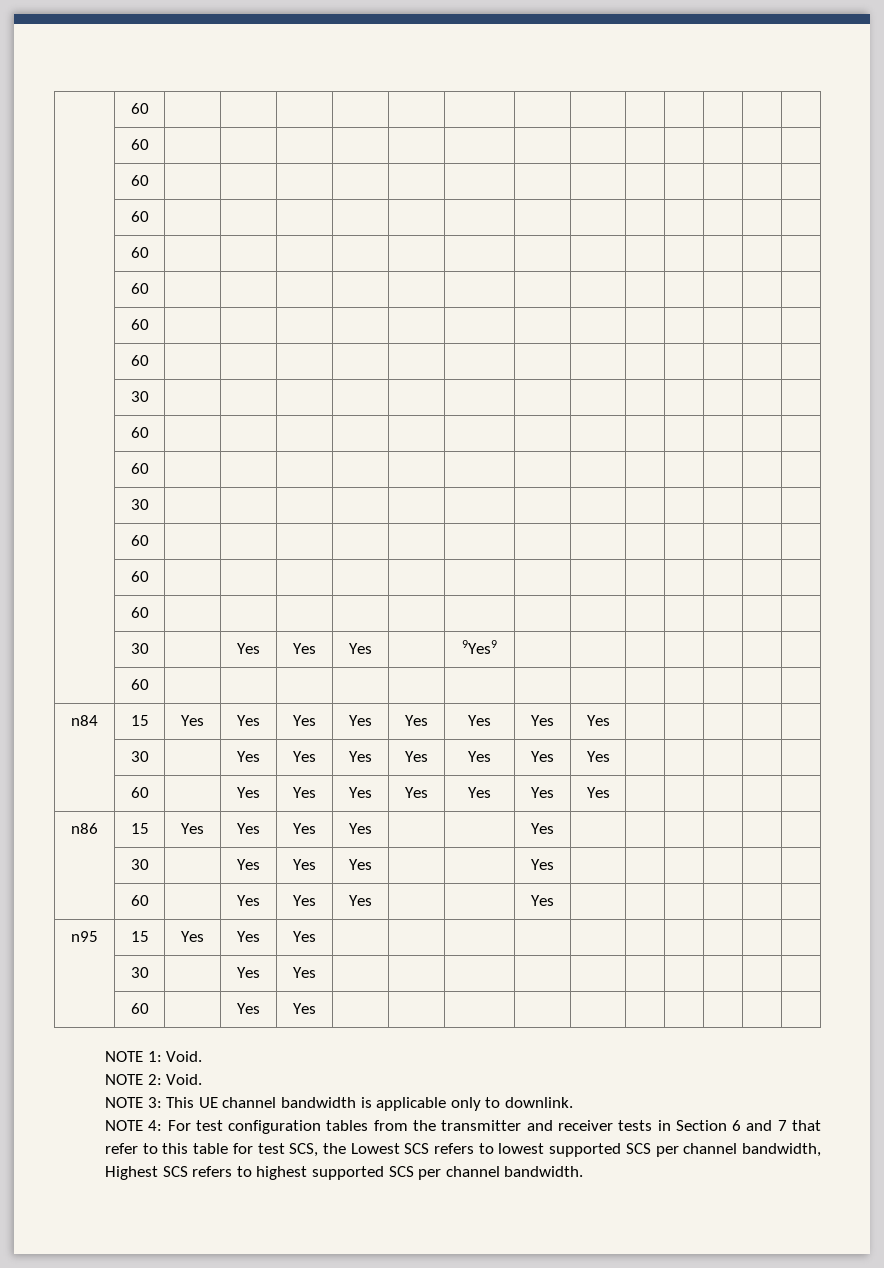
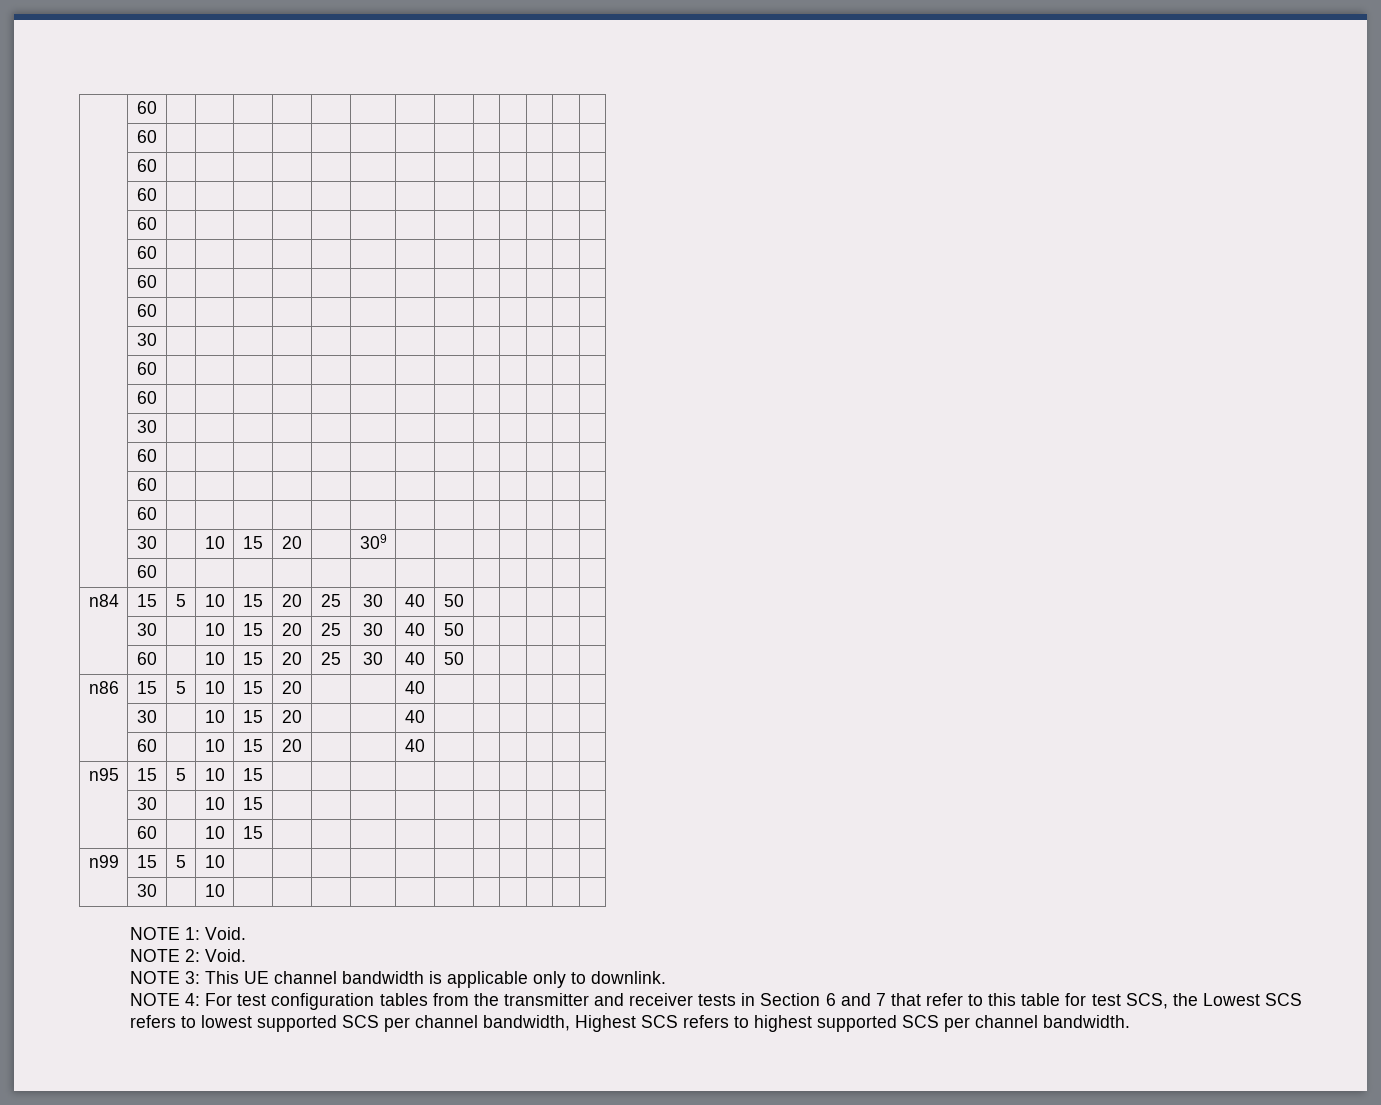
[237,643,260,654] [293,643,316,654] [349,643,372,654] [462,640,497,654] Yes | Yes | Yes | | 9Yes9 -> [204,536,225,549] [243,536,263,549] [282,536,302,549] [359,534,387,549] 10 | 15 | 20 | | 309
[181,715,204,726] [237,715,260,726] [293,715,316,726] [349,715,372,726] [405,715,428,726] [468,715,491,726] [531,715,554,726] [586,715,610,726] [130,751,149,762] [237,751,260,762] [293,751,316,762] [349,751,372,762] [405,751,428,762] [468,751,491,762] [531,751,554,762] [586,751,610,762] [130,787,149,798] [237,787,260,798] [293,787,316,798] [349,787,372,798] [405,787,428,798] [468,787,491,798] [531,787,554,798] [586,787,610,798] [71,823,98,834] [130,823,149,834] [181,823,204,834] [237,823,260,834] [293,823,316,834] [349,823,372,834] [531,823,554,834] [130,859,149,870] [237,859,260,870] [293,859,316,870] [349,859,372,870] [531,859,554,870] [130,895,149,906] [237,895,260,906] [293,895,316,906] [349,895,372,906] [531,895,554,906] Yes | Yes | Yes | Yes | Yes | Yes | Yes | Yes | | | | | // | 30 | | Yes | Yes | Yes | Yes | Yes | Yes | Yes | | | | | // | 60 | | Yes | Yes | Yes | Yes | Yes | Yes | Yes | | | | | // n86 | 15 | Yes | Yes | Yes | Yes | | | Yes | | | | | | // | 30 | | Yes | Yes | Yes | | | Yes | | | | | | // | 60 | | Yes | Yes | Yes | | | Yes -> [176,594,186,607] [204,594,225,607] [243,594,263,607] [282,594,302,607] [321,594,341,607] [363,594,383,607] [405,594,425,607] [444,594,464,607] [137,623,157,636] [204,623,225,636] [243,623,263,636] [282,623,302,636] [321,623,341,636] [363,623,383,636] [405,623,425,636] [444,623,464,636] [137,652,157,665] [204,652,225,665] [243,652,263,665] [282,652,302,665] [321,652,341,665] [363,652,383,665] [405,652,425,665] [444,652,464,665] [88,681,119,694] [137,681,157,694] [176,681,186,694] [204,681,225,694] [243,681,263,694] [282,681,302,694] [405,681,425,694] [137,710,157,723] [204,710,225,723] [243,710,263,723] [282,710,302,723] [405,710,425,723] [137,739,157,752] [204,739,225,752] [243,739,263,752] [282,739,302,752] [405,739,425,752] 5 | 10 | 15 | 20 | 25 | 30 | 40 | 50 | | | | | // | 30 | | 10 | 15 | 20 | 25 | 30 | 40 | 50 | | | | | // | 60 | | 10 | 15 | 20 | 25 | 30 | 40 | 50 | | | | | // n86 | 15 | 5 | 10 | 15 | 20 | | | 40 | | | | | | // | 30 | | 10 | 15 | 20 | | | 40 | | | | | | // | 60 | | 10 | 15 | 20 | | | 40
[181,931,204,942] [237,931,260,942] [293,931,316,942] [130,967,149,978] [237,967,260,978] [293,967,316,978] [130,1003,149,1014] [237,1003,260,1014] [293,1003,316,1014] Yes | Yes | Yes | | | | | | | | | | // | 30 | | Yes | Yes | | | | | | | | | | // | 60 | | Yes | Yes -> [176,768,186,781] [204,768,225,781] [243,768,263,781] [137,797,157,810] [204,797,225,810] [243,797,263,810] [137,826,157,839] [204,826,225,839] [243,826,263,839] [88,855,119,868] [137,855,157,868] [176,855,186,868] [204,855,225,868] [137,884,157,897] [204,884,225,897] 5 | 10 | 15 | | | | | | | | | | // | 30 | | 10 | 15 | | | | | | | | | | // | 60 | | 10 | 15 | | | | | | | | | | // n99 | 15 | 5 | 10 | | | | | | | | | | | // | 30 | | 10 |

